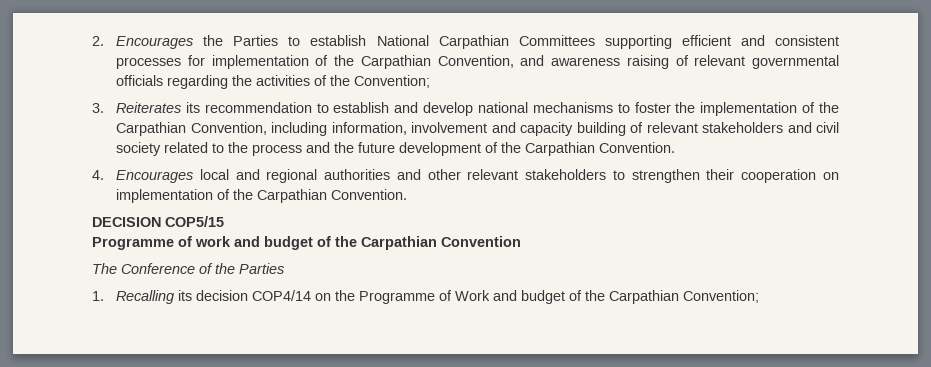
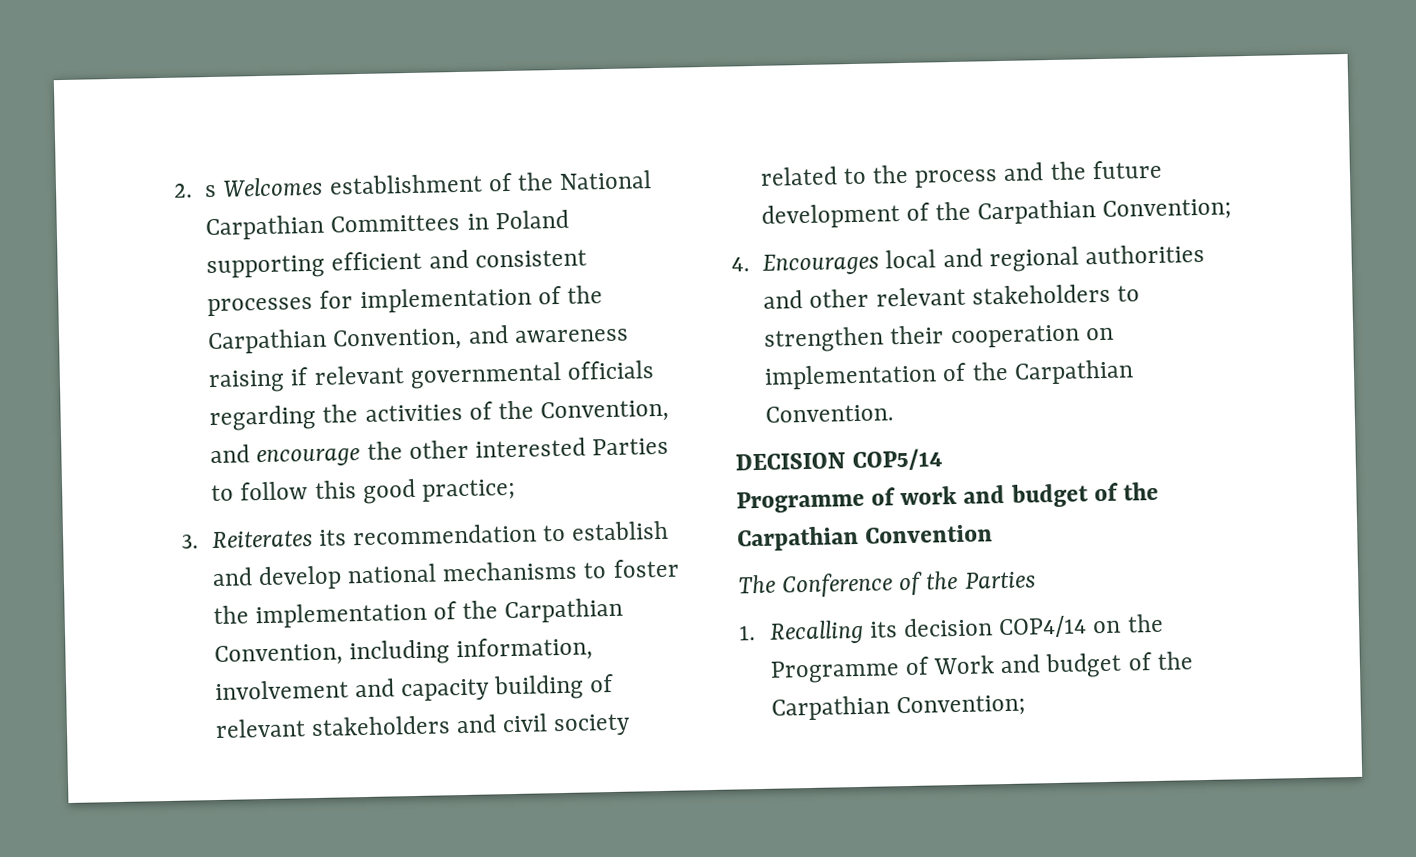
[116,35,367,49] Encourages the Parties to establish -> [204,172,554,198] s Welcomes establishment of the
(595, 40) none -> [466,209,569,230] in Poland
[675,55,689,66] of -> [290,367,310,386] if
[354,75,431,88] Convention; -> [540,399,670,424] [210,437,670,468] [211,478,516,505] Convention, and encourage the other interested Parties to follow this good practice;
[599,142,676,153] Convention. -> [1102,198,1233,221] Convention;
[165,216,224,227] COP5/15 -> [852,448,944,472] COP5/14

